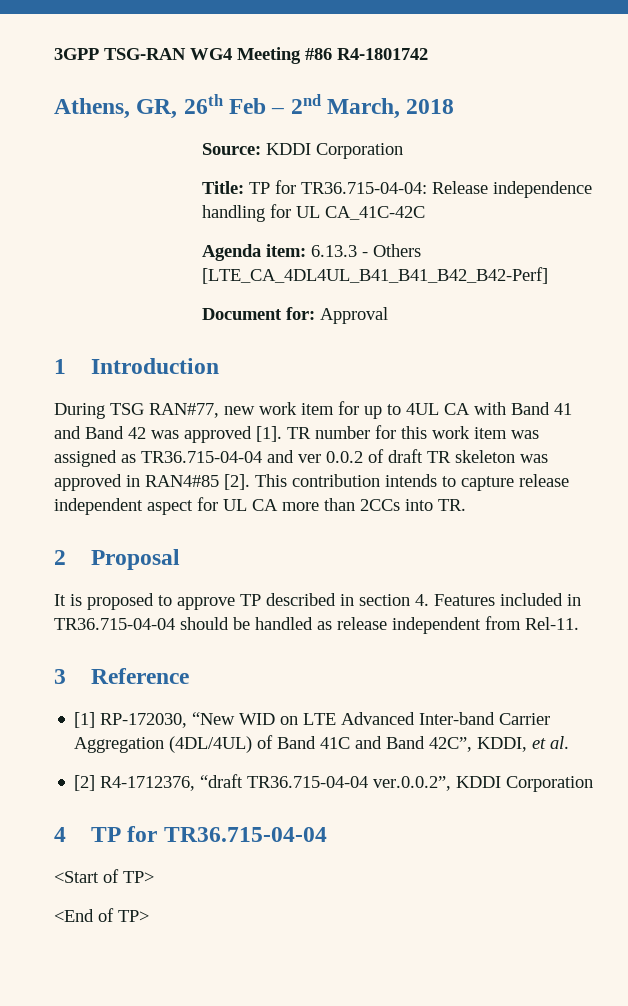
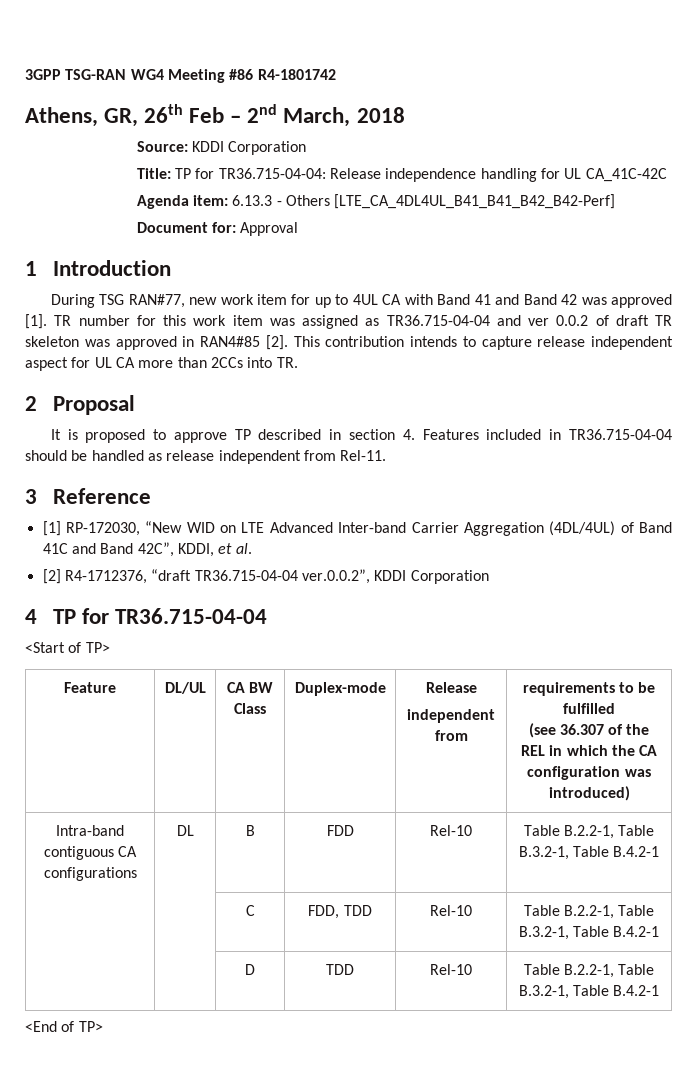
(154, 877) none -> [64,682,116,693] [164,682,206,694] [226,682,274,693] [234,703,266,714] [294,682,386,696] [425,682,477,693] [407,709,495,723] [434,730,468,741] [522,682,656,696] [563,703,615,714] [528,723,650,738] [520,745,658,756] [527,766,651,780] [548,786,630,801] [56,825,124,836] [43,846,138,860] [43,867,137,881] [176,825,194,836] [245,825,255,836] [326,825,354,836] [430,825,472,836] [523,825,655,839] [518,846,660,860] [245,905,255,916] [308,905,372,919] [430,905,472,916] [523,905,655,919] [518,926,660,940] [245,964,256,975] [326,964,354,975] [430,964,472,975] [523,964,655,978] [518,985,660,999] // Feature | DL/UL | CA BW Class | Duplex-mode | Release // independent from | requirements to be fulfilled // (see 36.307 of the REL in which the CA configuration was introduced) // Intra-band contiguous CA configurations | DL | B | FDD | Rel-10 | Table B.2.2-1, Table B.3.2-1, Table B.4.2-1 // | | C | FDD, TDD | Rel-10 | Table B.2.2-1, Table B.3.2-1, Table B.4.2-1 // | | D | TDD | Rel-10 | Table B.2.2-1, Table B.3.2-1, Table B.4.2-1

